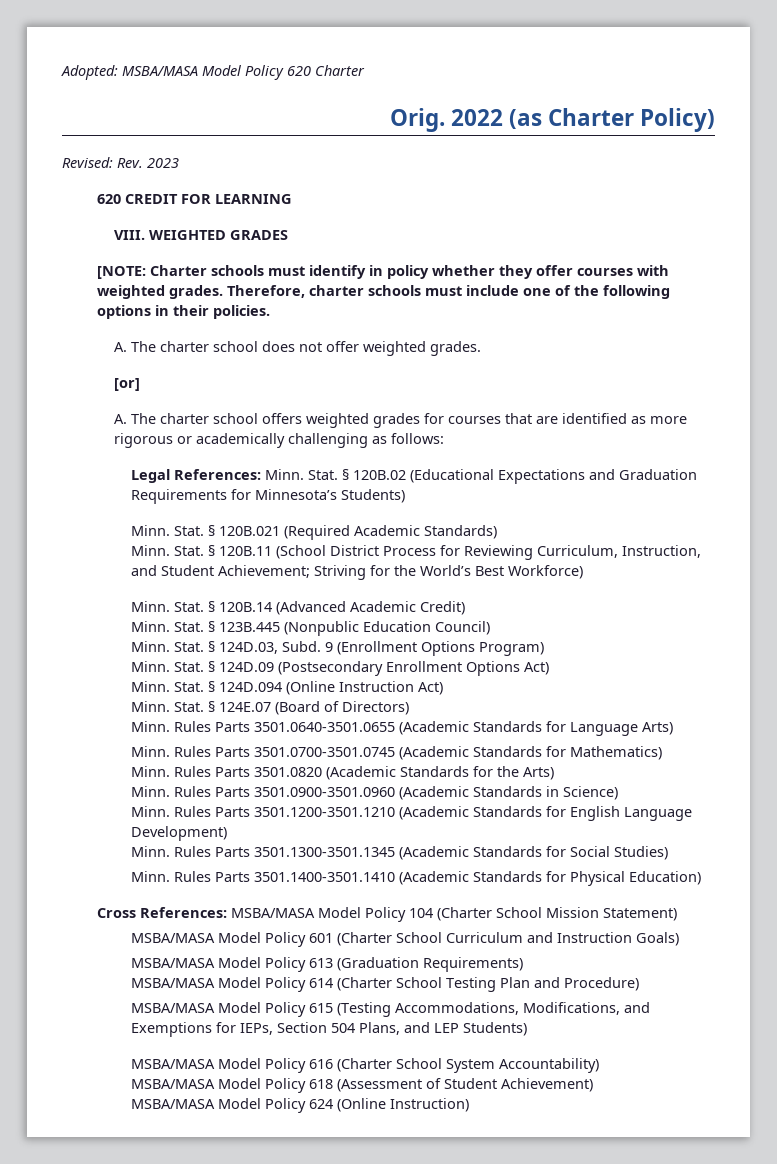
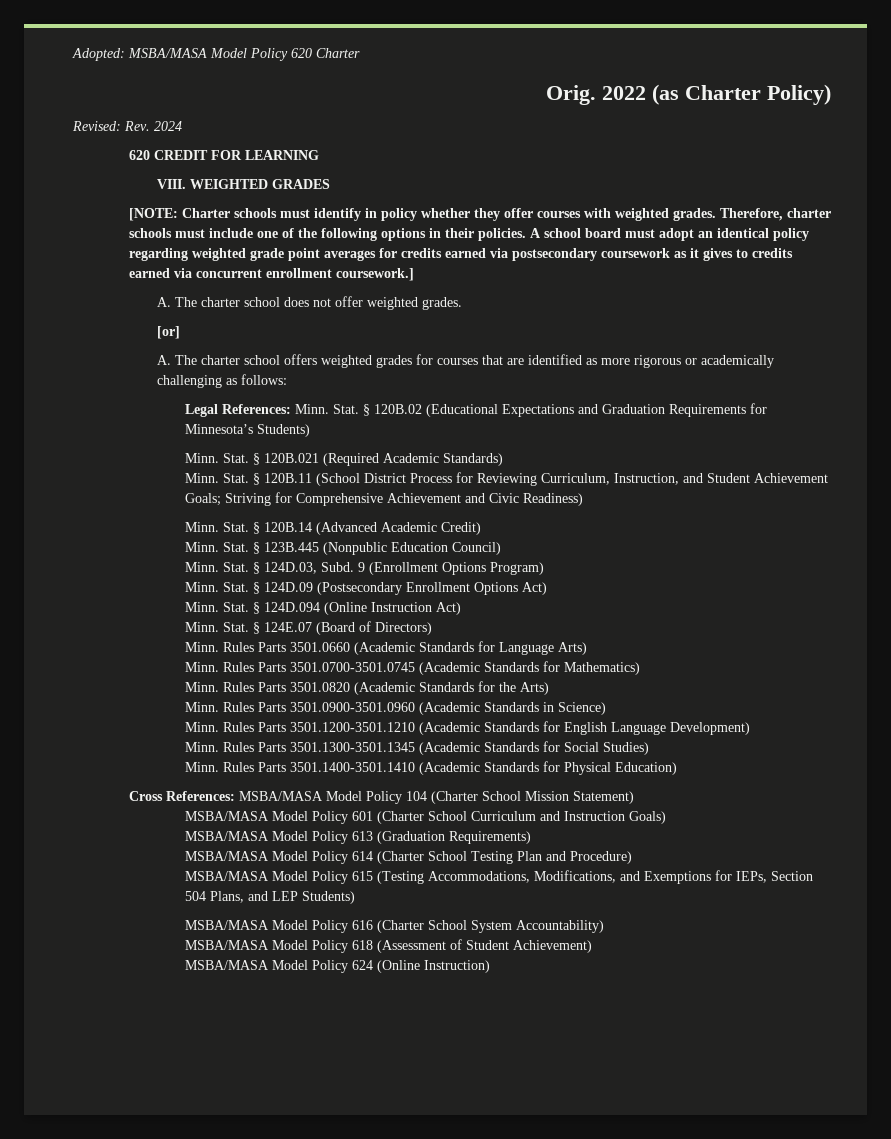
[147,158,179,168] 2023 -> [154,121,182,131] 2024
(270, 312) none -> [529,228,809,241] [128,248,793,261] [128,268,414,281] A school board must adopt an identical policy regarding weighted grade point averages for credits earned via postsecondary coursework as it gives to credits earned via concurrent enrollment coursework.]
[218,565,584,580] Achievement; Striving for the World’s Best Workforce) -> [753,473,828,483] [184,492,583,506] Achievement Goals; Striving for Comprehensive Achievement and Civic Readiness)
[254,722,396,732] 3501.0640-3501.0655 -> [289,642,350,652] 3501.0660

